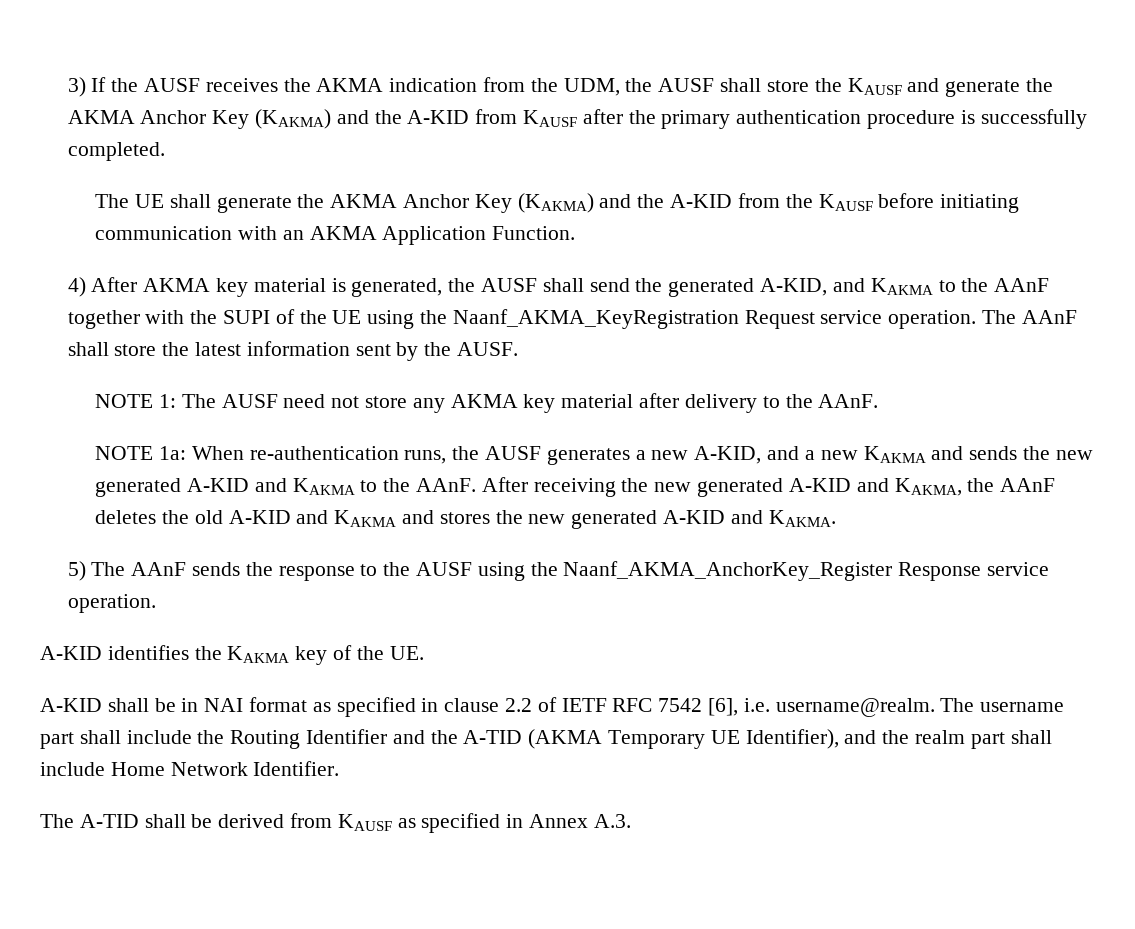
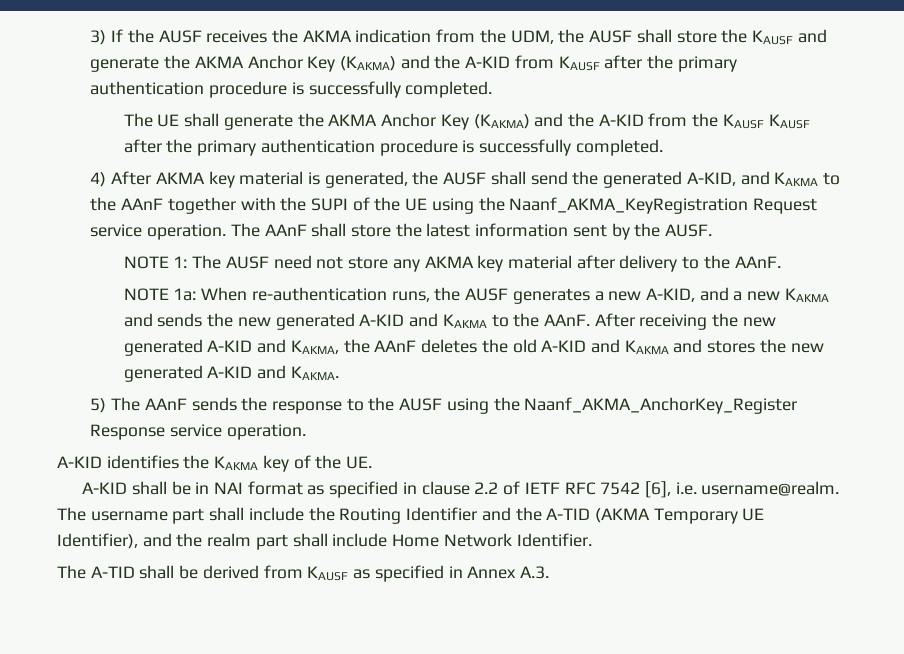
[878,193,1020,213] [95,226,576,245] before initiating communication with an AKMA Application Function. -> [768,114,810,129] [123,139,663,156] KAUSF after the primary authentication procedure is successfully completed.

